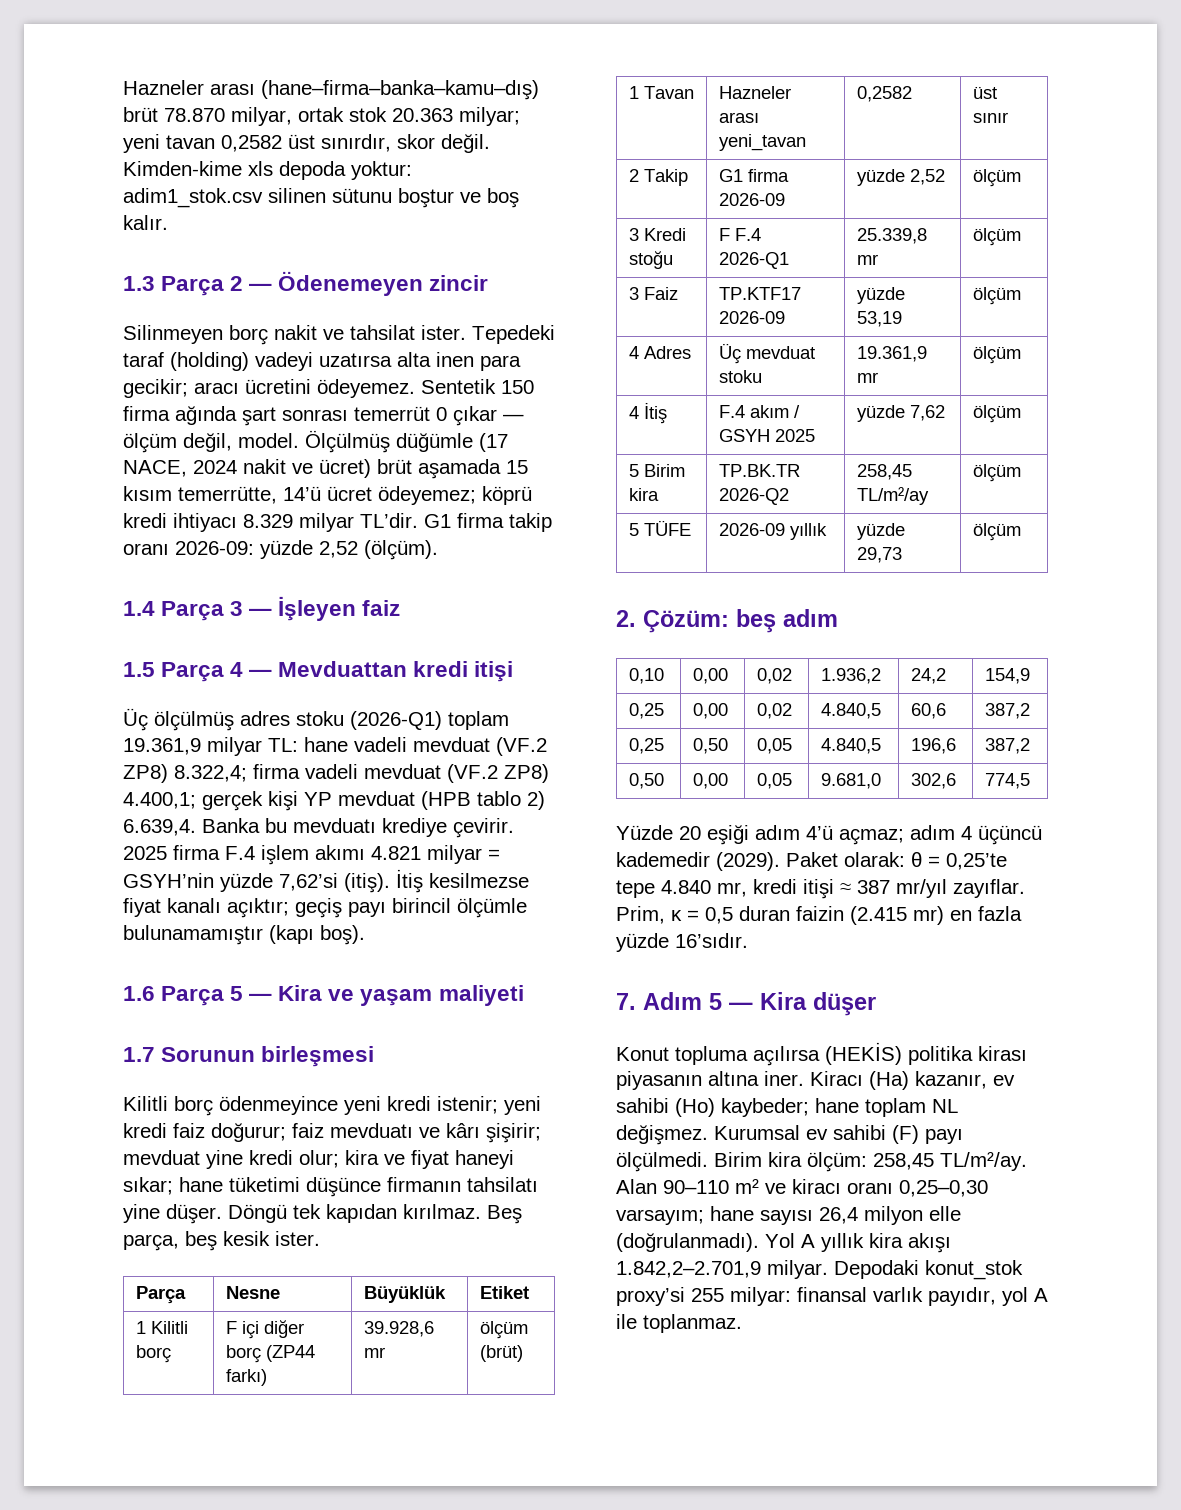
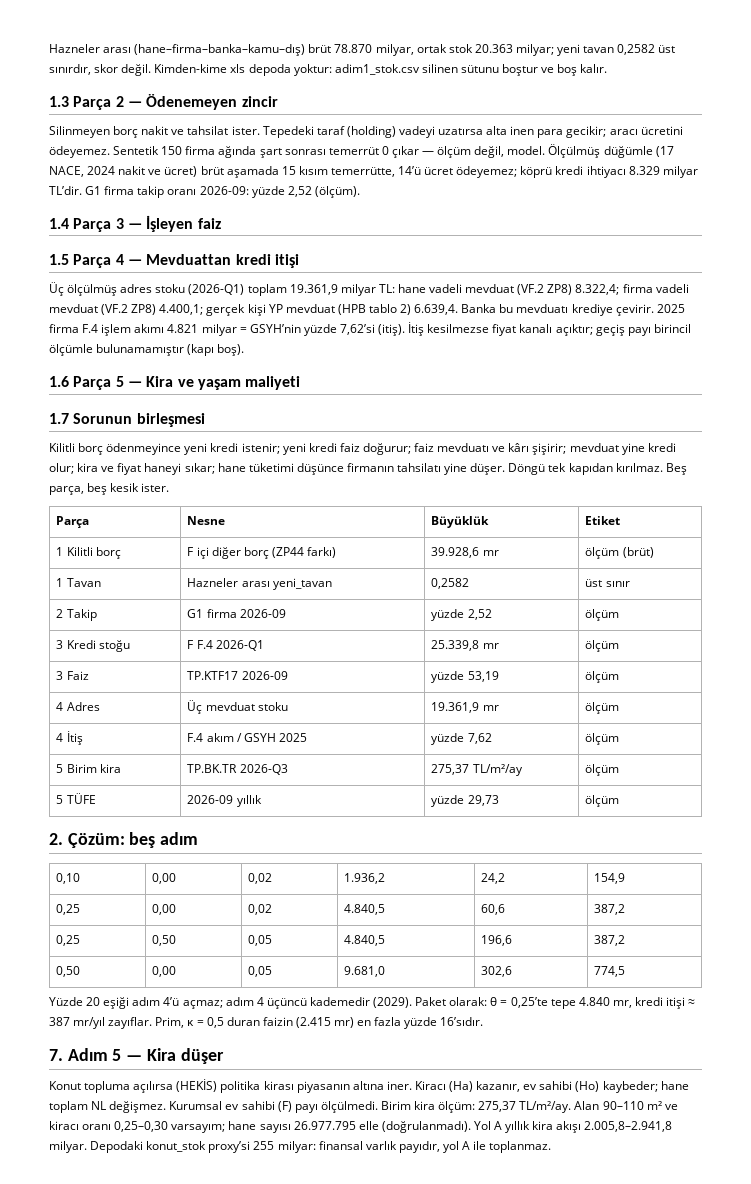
[718,488,789,505] [856,464,912,480] 2026-Q2 | 258,45 -> [239,764,288,775] [431,764,470,775] 2026-Q3 | 275,37
[873,1153,934,1170] 258,45 -> [478,1101,517,1112] 275,37
[819,1206,923,1225] 26,4 milyon -> [293,1121,356,1130] 26.977.795
[616,1261,761,1278] 1.842,2–2.701,9 -> [584,1121,673,1132] 2.005,8–2.941,8

